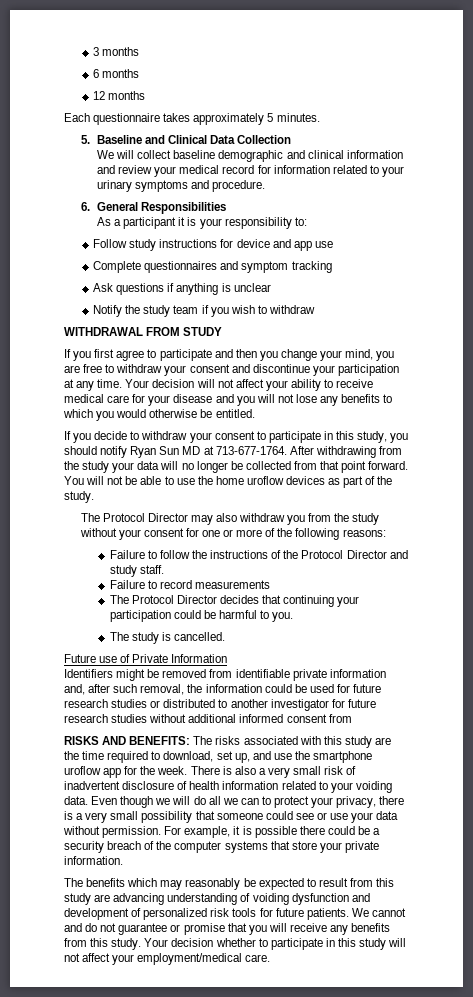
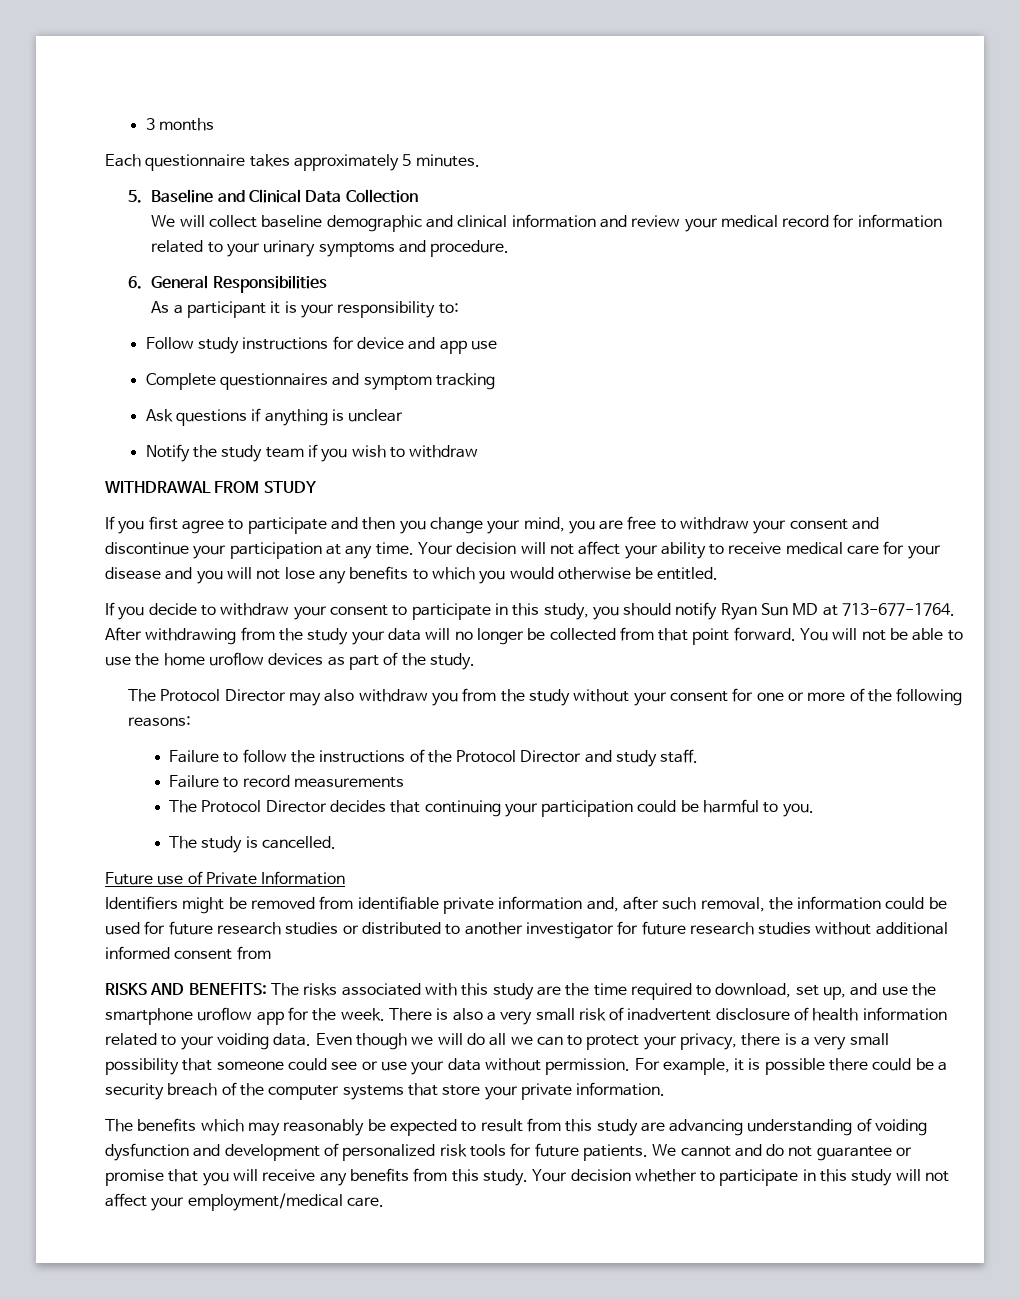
[93,69,140,78] [93,91,146,100] // 6 months // 12 months -> (215, 124) none

